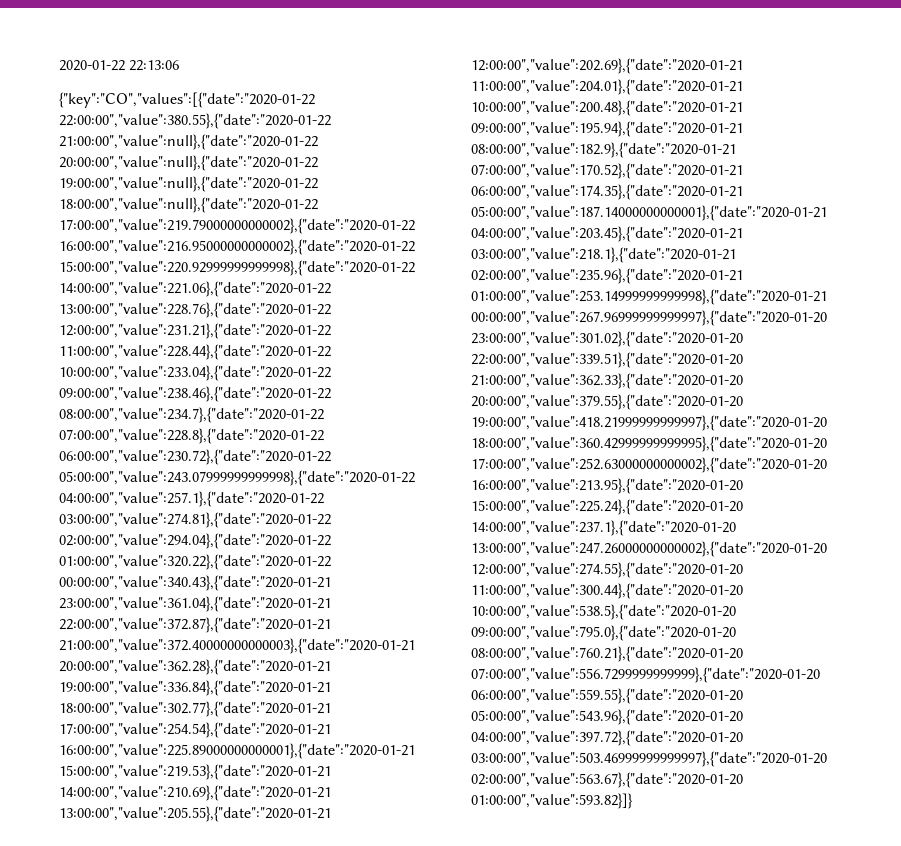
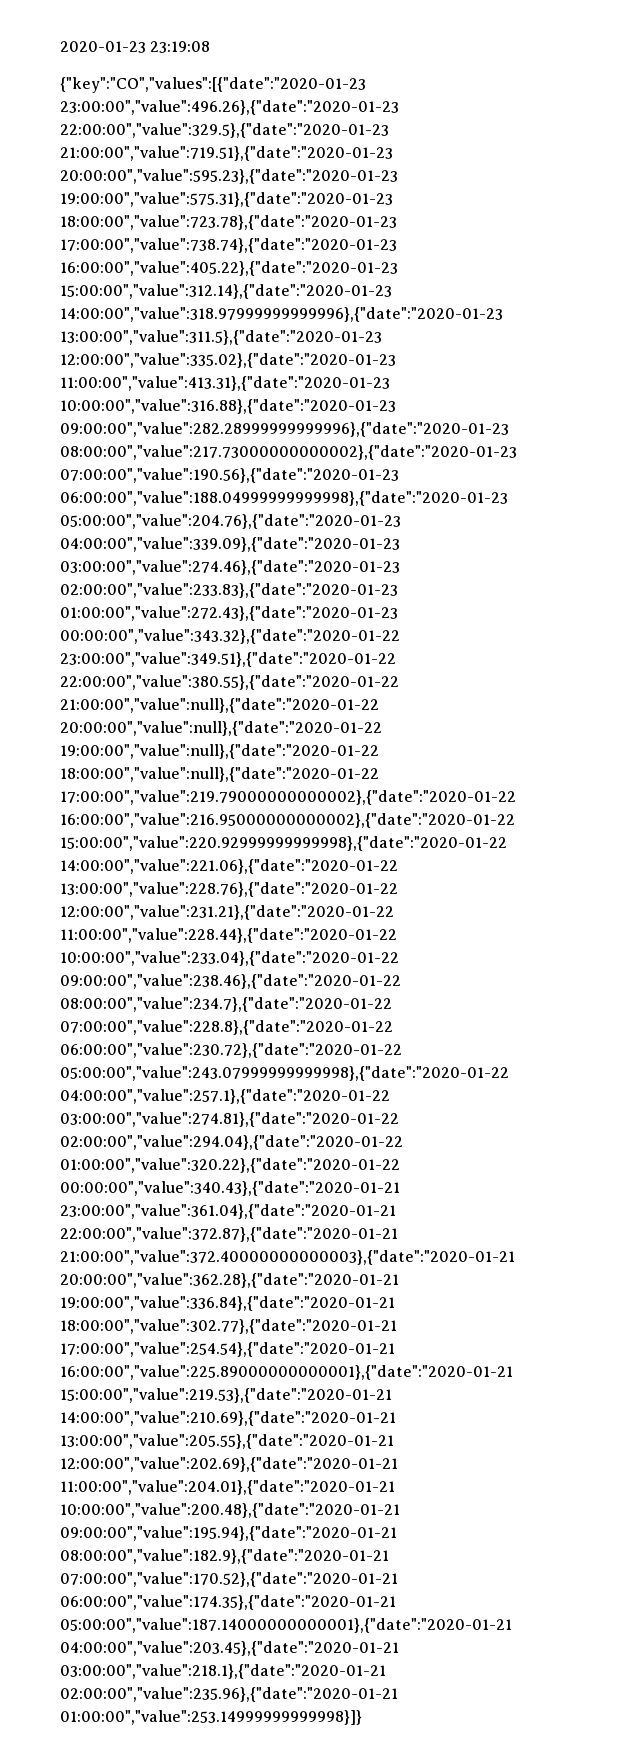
[59,60,180,71] [59,92,315,108] 2020-01-22 22:13:06 // {"key":"CO","values":[{"date":"2020-01-22 -> [60,41,211,53] [60,77,366,93] [60,100,399,115] [60,123,389,138] [60,146,393,161] [60,169,398,184] [60,192,393,207] [60,215,397,230] [60,238,397,253] [60,261,398,276] [60,284,392,299] [60,307,503,322] [60,330,382,345] [60,353,396,368] [60,376,390,391] [60,399,396,414] [60,422,509,437] [60,445,517,460] [60,468,399,483] [60,491,508,506] [60,514,401,529] [60,537,400,552] [60,560,400,575] [60,583,398,598] [60,606,398,621] [60,629,400,644] [60,652,396,667] 2020-01-23 23:19:08 // {"key":"CO","values":[{"date":"2020-01-23 23:00:00","value":496.26},{"date":"2020-01-23 22:00:00","value":329.5},{"date":"2020-01-23 21:00:00","value":719.51},{"date":"2020-01-23 20:00:00","value":595.23},{"date":"2020-01-23 19:00:00","value":575.31},{"date":"2020-01-23 18:00:00","value":723.78},{"date":"2020-01-23 17:00:00","value":738.74},{"date":"2020-01-23 16:00:00","value":405.22},{"date":"2020-01-23 15:00:00","value":312.14},{"date":"2020-01-23 14:00:00","value":318.97999999999996},{"date":"2020-01-23 13:00:00","value":311.5},{"date":"2020-01-23 12:00:00","value":335.02},{"date":"2020-01-23 11:00:00","value":413.31},{"date":"2020-01-23 10:00:00","value":316.88},{"date":"2020-01-23 09:00:00","value":282.28999999999996},{"date":"2020-01-23 08:00:00","value":217.73000000000002},{"date":"2020-01-23 07:00:00","value":190.56},{"date":"2020-01-23 06:00:00","value":188.04999999999998},{"date":"2020-01-23 05:00:00","value":204.76},{"date":"2020-01-23 04:00:00","value":339.09},{"date":"2020-01-23 03:00:00","value":274.46},{"date":"2020-01-23 02:00:00","value":233.83},{"date":"2020-01-23 01:00:00","value":272.43},{"date":"2020-01-23 00:00:00","value":343.32},{"date":"2020-01-22 23:00:00","value":349.51},{"date":"2020-01-22
[471,289,827,305] [471,310,827,326] [471,331,743,347] [471,352,743,368] [471,373,743,389] [471,394,743,410] [471,415,827,431] [471,436,827,452] [471,457,827,473] [471,478,743,494] [471,499,743,515] [471,520,736,536] [471,541,827,557] [471,562,743,578] [471,583,743,599] [471,604,736,620] [471,625,736,641] [471,646,743,662] [471,667,820,683] [471,688,743,704] [471,709,743,725] [471,730,743,746] [471,751,827,767] [471,772,743,788] [471,793,633,809] 01:00:00","value":253.14999999999998},{"date":"2020-01-21 00:00:00","value":267.96999999999997},{"date":"2020-01-20 23:00:00","value":301.02},{"date":"2020-01-20 22:00:00","value":339.51},{"date":"2020-01-20 21:00:00","value":362.33},{"date":"2020-01-20 20:00:00","value":379.55},{"date":"2020-01-20 19:00:00","value":418.21999999999997},{"date":"2020-01-20 18:00:00","value":360.42999999999995},{"date":"2020-01-20 17:00:00","value":252.63000000000002},{"date":"2020-01-20 16:00:00","value":213.95},{"date":"2020-01-20 15:00:00","value":225.24},{"date":"2020-01-20 14:00:00","value":237.1},{"date":"2020-01-20 13:00:00","value":247.26000000000002},{"date":"2020-01-20 12:00:00","value":274.55},{"date":"2020-01-20 11:00:00","value":300.44},{"date":"2020-01-20 10:00:00","value":538.5},{"date":"2020-01-20 09:00:00","value":795.0},{"date":"2020-01-20 08:00:00","value":760.21},{"date":"2020-01-20 07:00:00","value":556.7299999999999},{"date":"2020-01-20 06:00:00","value":559.55},{"date":"2020-01-20 05:00:00","value":543.96},{"date":"2020-01-20 04:00:00","value":397.72},{"date":"2020-01-20 03:00:00","value":503.46999999999997},{"date":"2020-01-20 02:00:00","value":563.67},{"date":"2020-01-20 01:00:00","value":593.82}]} -> [60,1710,362,1725] 01:00:00","value":253.14999999999998}]}

